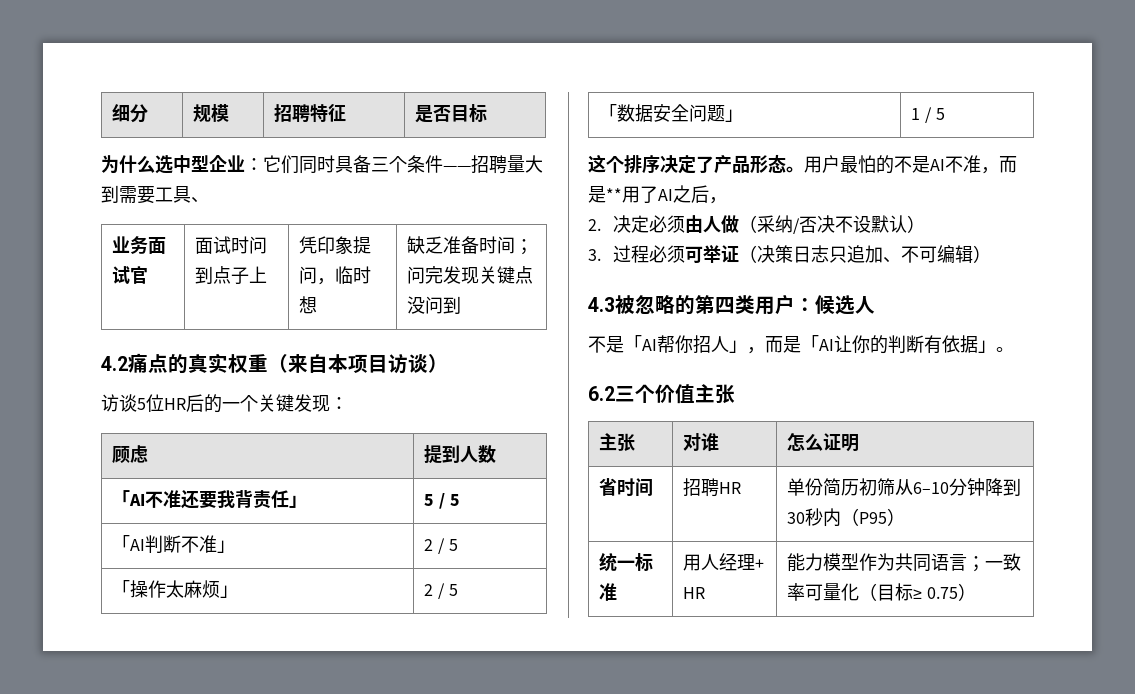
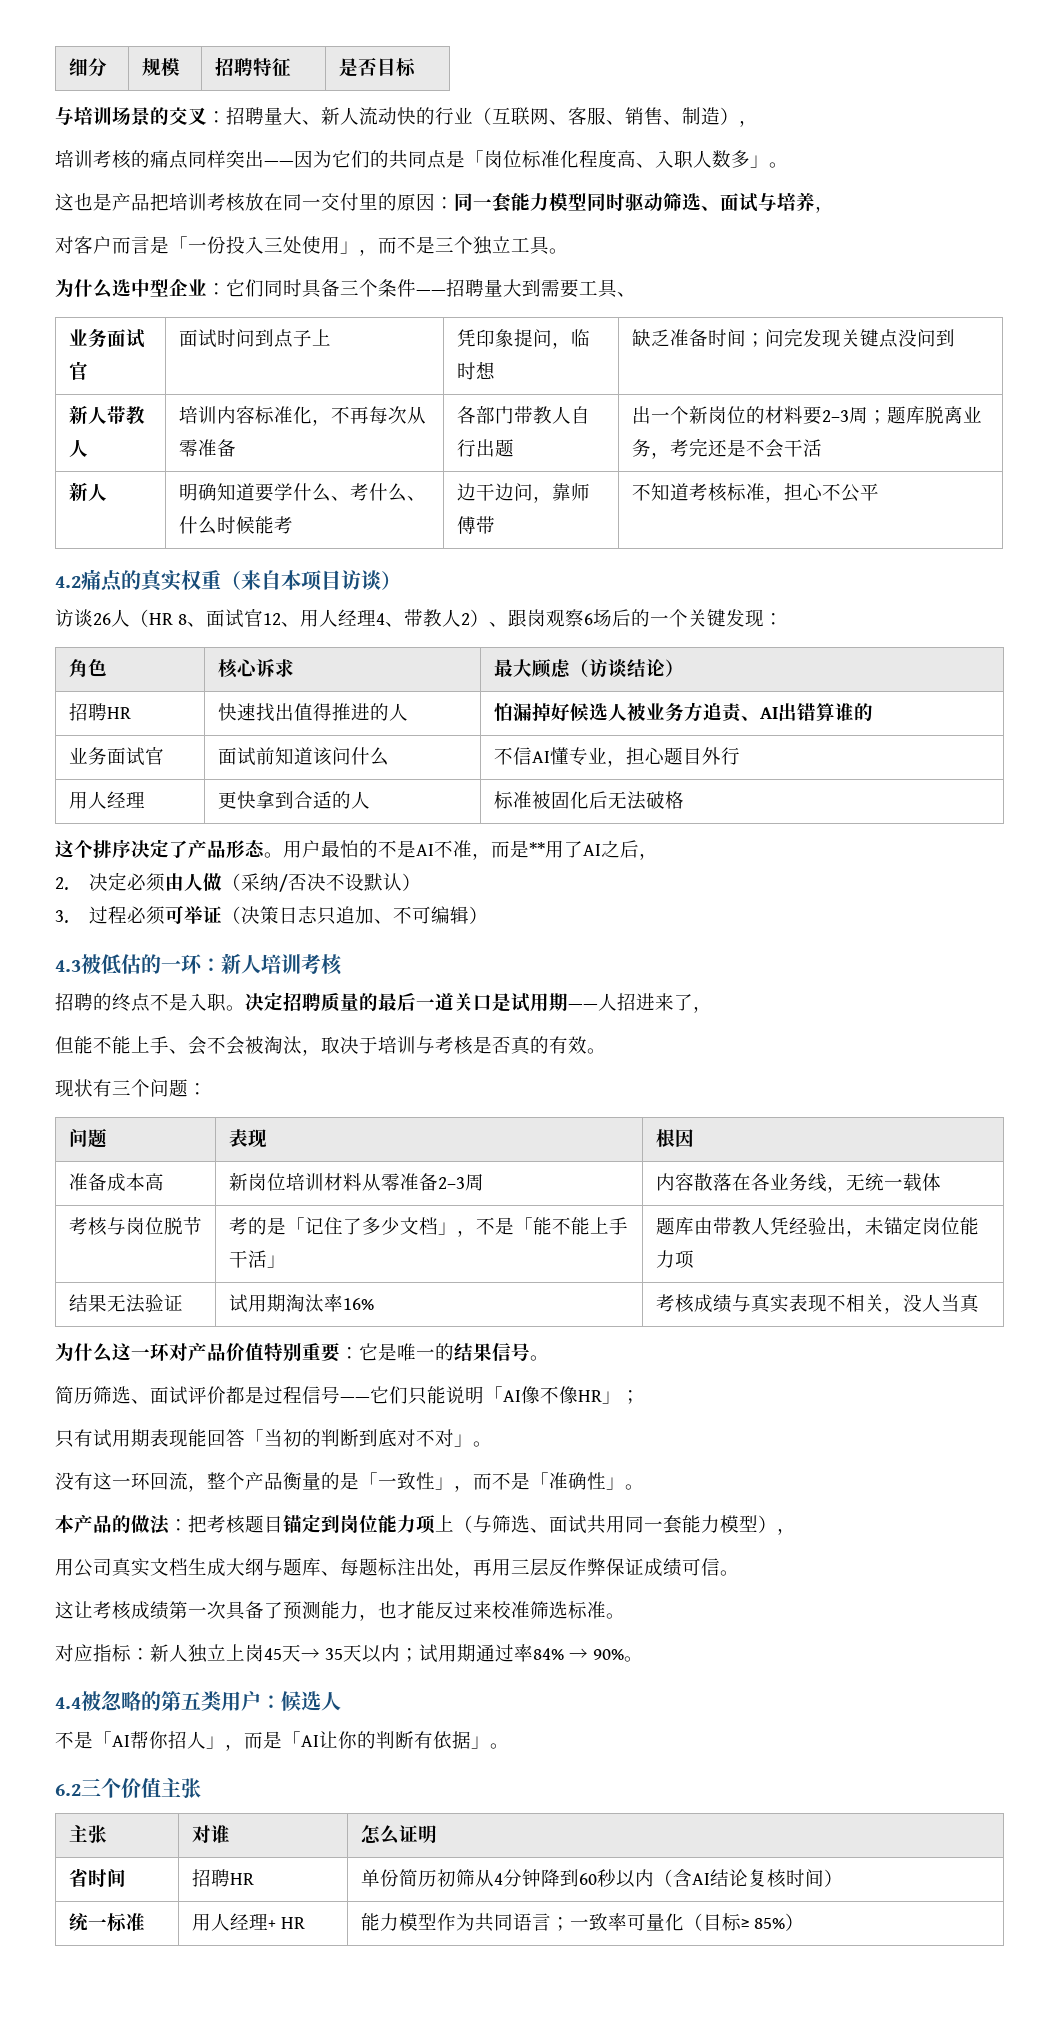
(488, 113) none -> [55,107,758,127] [55,150,788,169] [55,192,834,213] [55,236,568,256] // 与培训场景的交叉：招聘量大、新人流动快的行业（互联网、客服、销售、制造）， // 培训考核的痛点同样突出——因为它们的共同点是「岗位标准化程度高、入职人数多」。 // 这也是产品把培训考核放在同一交付里的原因：同一套能力模型同时驱动筛选、面试与培养， // 对客户而言是「一份投入三处使用」，而不是三个独立工具。
(462, 305) none -> [68,405,145,424] [68,439,88,457] [178,406,426,426] [178,439,236,457] [456,406,590,424] [456,439,514,457] [631,406,982,425] [631,438,822,459] [68,482,107,501] [178,483,426,502] [178,516,293,535] [456,483,590,503] [456,516,495,534] [631,483,879,503] // 新人带教人 | 培训内容标准化，不再每次从零准备 | 各部门带教人自行出题 | 出一个新岗位的材料要2–3周；题库脱离业务，考完还是不会干活 // 新人 | 明确知道要学什么、考什么、什么时候能考 | 边干边问，靠师傅带 | 不知道考核标准，担心不公平
[137,394,186,412] 5位HR -> [93,609,612,628] 26人（HR 8、面试官12、用人经理4、带教人2）、跟岗观察6场
[112,445,149,464] [424,444,497,464] [112,490,308,509] [424,493,461,509] [112,535,236,553] [424,538,459,554] [112,580,239,598] [424,583,459,599] [599,104,744,122] [911,107,946,123] 顾虑 | 提到人数 // 「AI不准还要我背责任」 | 5 / 5 // 「AI判断不准」 | 2 / 5 // 「操作太麻烦」 | 2 / 5 // 「数据安全问题」 | 1 / 5 -> [68,659,107,677] [217,658,294,678] [493,659,684,678] [68,703,131,721] [217,703,408,722] [493,702,873,723] [68,747,164,766] [217,747,389,766] [493,747,740,767] [68,791,145,809] [217,791,370,809] [493,791,684,810] 角色 | 核心诉求 | 最大顾虑（访谈结论） // 招聘HR | 快速找出值得推进的人 | 怕漏掉好候选人被业务方追责、AI出错算谁的 // 业务面试官 | 面试前知道该问什么 | 不信AI懂专业，担心题目外行 // 用人经理 | 更快拿到合适的人 | 标准被固化后无法破格
(635, 304) none -> [101,953,343,975] [55,992,712,1013] [55,1036,606,1056] [55,1079,207,1097] [68,1128,107,1148] [228,1129,267,1148] [655,1129,694,1147] [68,1173,164,1192] [228,1173,484,1191] [655,1173,941,1193] [68,1216,202,1236] [228,1217,628,1237] [228,1250,286,1268] [655,1216,979,1237] [655,1250,694,1269] [68,1294,183,1313] [228,1294,374,1313] [655,1294,979,1314] [55,1343,549,1362] [55,1386,640,1405] [55,1429,492,1448] [55,1472,644,1492] [55,1514,796,1535] [55,1558,739,1578] [55,1601,625,1621] [55,1644,643,1663] [55,1691,101,1711] 低估的一环：新人培训考核 // 招聘的终点不是入职。决定招聘质量的最后一道关口是试用期——人招进来了， // 但能不能上手、会不会被淘汰，取决于培训与考核是否真的有效。 // 现状有三个问题： // 问题 | 表现 | 根因 // 准备成本高 | 新岗位培训材料从零准备2–3周 | 内容散落在各业务线，无统一载体 // 考核与岗位脱节 | 考的是「记住了多少文档」，不是「能不能上手干活」 | 题库由带教人凭经验出，未锚定岗位能力项 // 结果无法验证 | 试用期淘汰率16% | 考核成绩与真实表现不相关，没人当真 // 为什么这一环对产品价值特别重要：它是唯一的结果信号。 // 简历筛选、面试评价都是过程信号——它们只能说明「AI像不像HR」； // 只有试用期表现能回答「当初的判断到底对不对」。 // 没有这一环回流，整个产品衡量的是「一致性」，而不是「准确性」。 // 本产品的做法：把考核题目锚定到岗位能力项上（与筛选、面试共用同一套能力模型）， // 用公司真实文档生成大纲与题库、每题标注出处，再用三层反作弊保证成绩可信。 // 这让考核成绩第一次具备了预测能力，也才能反过来校准筛选标准。 // 对应指标：新人独立上岗45天→ 35天以内；试用期通过率84% → 90%。 // 4.4被
[715,297,735,314] 四 -> [181,1692,201,1710] 五
[913,482,950,494] 6–10 -> [493,1873,503,1885] 4
[787,508,888,527] 30秒内（P95 -> [578,1869,824,1888] 60秒以内（含AI结论复核时间
[927,587,959,599] 0.75 -> [753,1918,785,1929] 85%

